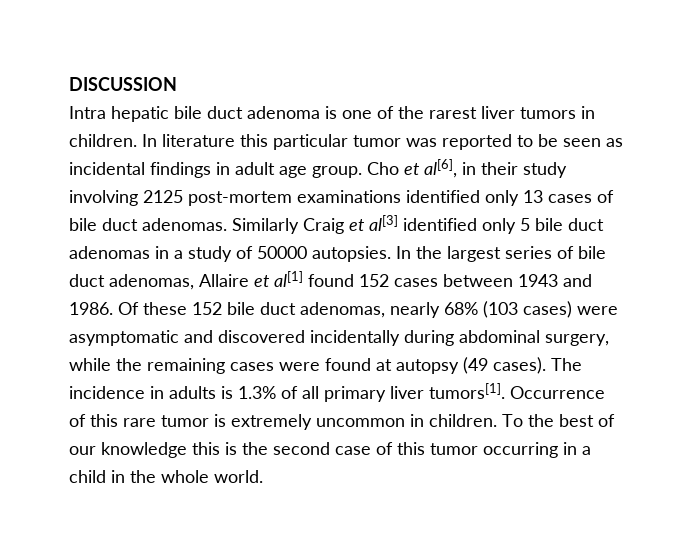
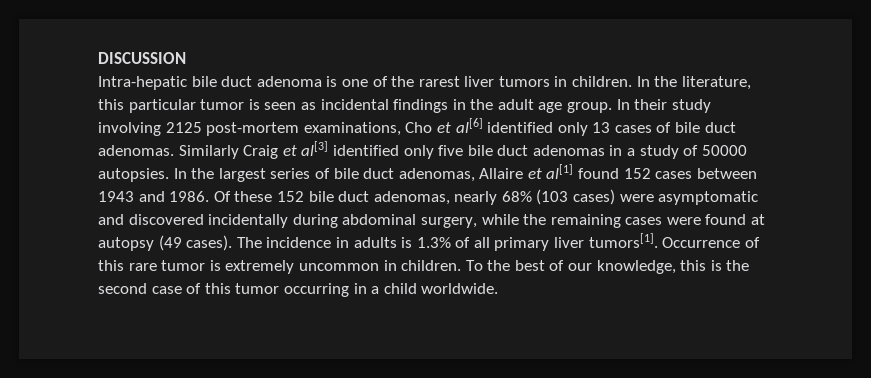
[69,106,169,122] Intra hepatic -> [98,76,187,90] Intra-hepatic
[162,134,235,147] literature -> [654,76,751,90] the literature,
[406,134,558,150] was reported to be -> [248,99,260,110] is
(230, 168) none -> [470,99,494,110] the
[367,159,476,178] Cho et al[6], in -> [616,99,630,110] In
[297,190,401,203] examinations -> [303,118,483,136] examinations, Cho et al[6]
[520,218,530,231] 5 -> [438,145,464,156] five
[101,442,187,458] knowledge -> [596,260,676,274] knowledge,
[111,470,263,483] in the whole world. -> [421,283,499,294] worldwide.

